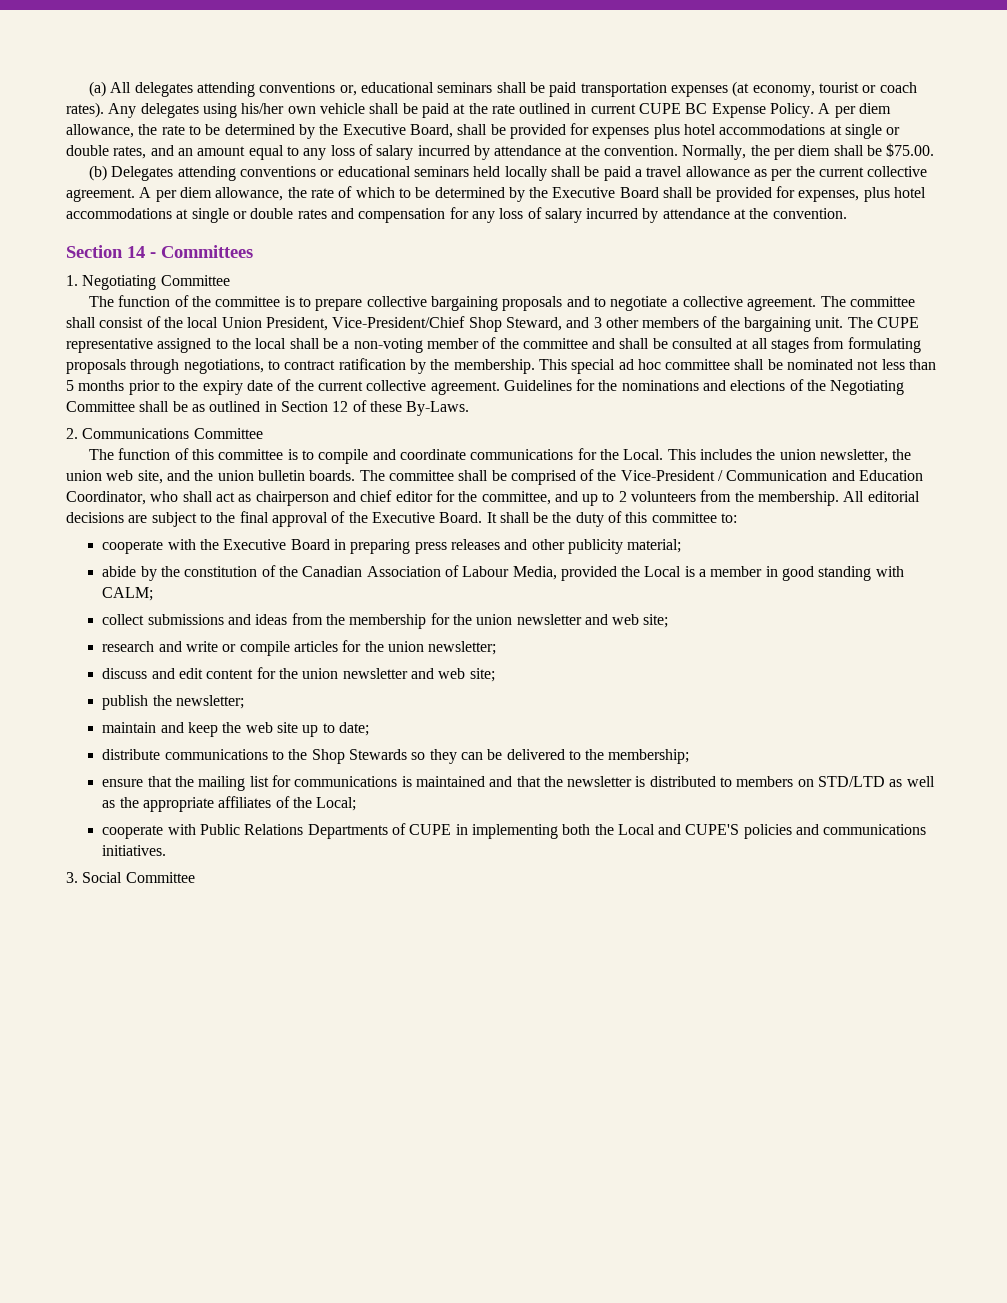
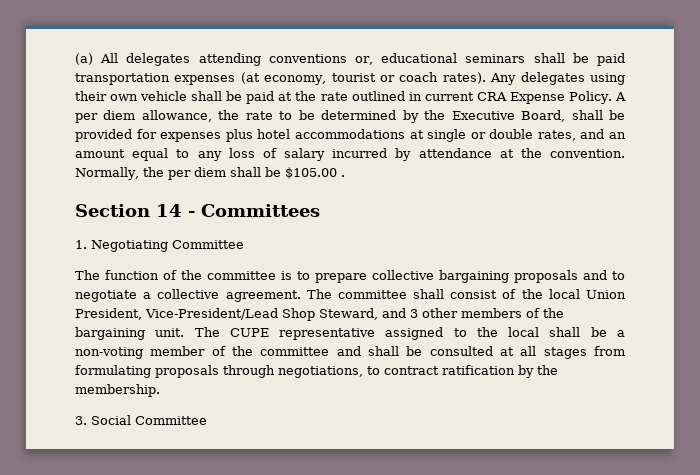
[241,103,285,114] his/her -> [75,91,107,101] their
[639,103,708,114] CUPE BC -> [476,92,507,101] CRA
[886,143,935,157] [89,165,928,181] [66,186,927,202] [66,207,847,223] $75.00. // (b) Delegates attending conventions or educational seminars held locally shall be paid a travel allowance as per the current collective agreement. A per diem allowance, the rate of which to be determined by the Executive Board shall be provided for expenses, plus hotel accommodations at single or double rates and compensation for any loss of salary incurred by attendance at the convention. -> [284,167,345,179] $105.00 .
[332,316,466,328] Vice-President/Chief -> [145,308,278,320] Vice-President/Lead
[538,359,937,374] [66,379,905,395] [66,400,470,416] [66,428,263,439] [89,448,912,464] [66,469,924,485] [66,490,920,506] [66,511,738,527] [102,539,682,554] [102,565,904,581] [102,587,154,601] [102,613,669,629] [102,640,497,656] [102,667,495,682] [102,695,244,710] [102,722,369,737] [102,749,690,764] [102,775,935,791] [102,796,357,812] [102,823,927,839] [102,845,167,856] This special ad hoc committee shall be nominated not less than 5 months prior to the expiry date of the current collective agreement. Guidelines for the nominations and elections of the Negotiating Committee shall be as outlined in Section 12 of these By-Laws. // 2. Communications Committee // The function of this committee is to compile and coordinate communications for the Local. This includes the union newsletter, the union web site, and the union bulletin boards. The committee shall be comprised of the Vice-President / Communication and Education Coordinator, who shall act as chairperson and chief editor for the committee, and up to 2 volunteers from the membership. All editorial decisions are subject to the final approval of the Executive Board. It shall be the duty of this committee to: // cooperate with the Executive Board in preparing press releases and other publicity material; // abide by the constitution of the Canadian Association of Labour Media, provided the Local is a member in good standing with CALM; // collect submissions and ideas from the membership for the union newsletter and web site; // research and write or compile articles for the union newsletter; // discuss and edit content for the union newsletter and web site; // publish the newsletter; // maintain and keep the web site up to date; // distribute communications to the Shop Stewards so they can be delivered to the membership; // ensure that the mailing list for communications is maintained and that the newsletter is distributed to members on STD/LTD as well as the appropriate affiliates of the Local; // cooperate with Public Relations Departments of CUPE in implementing both the Local and CUPE'S policies and communications initiatives. -> (160, 390) none

